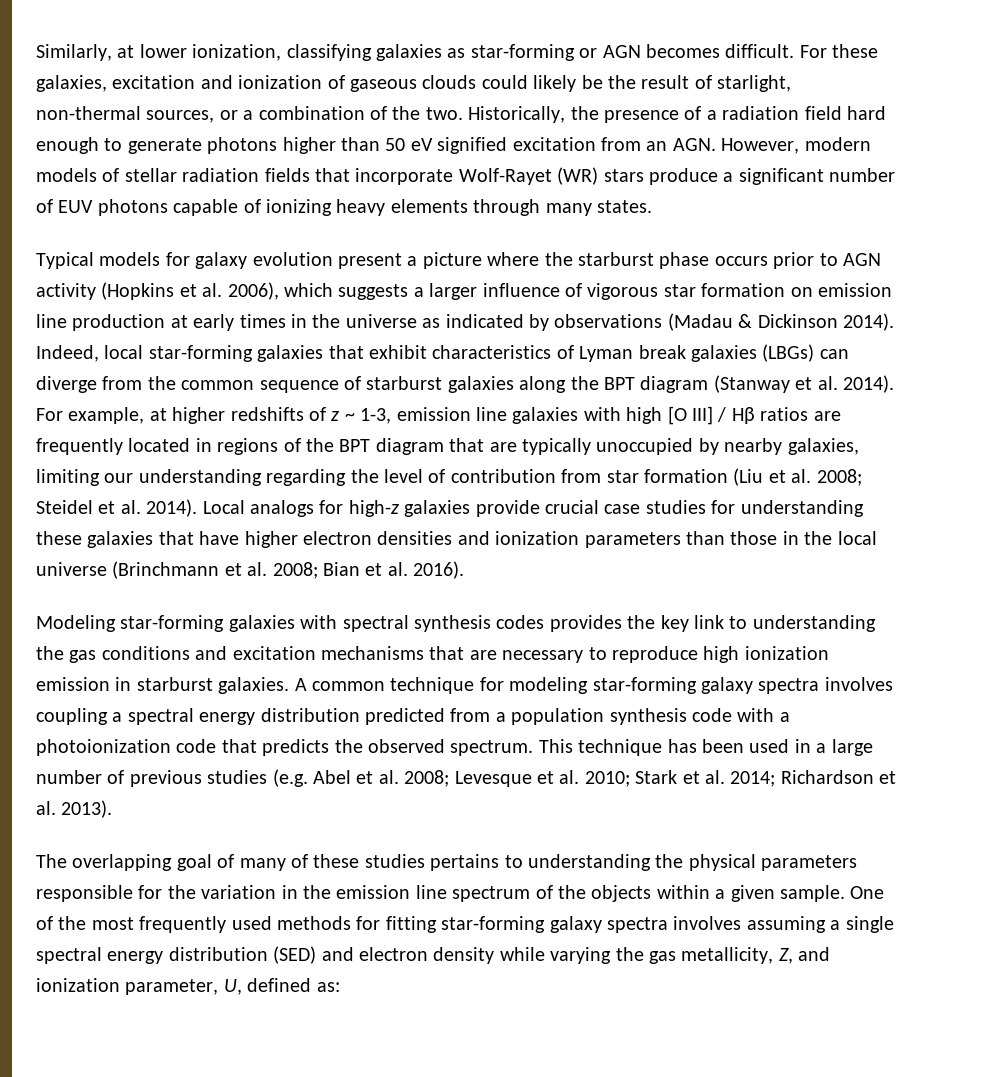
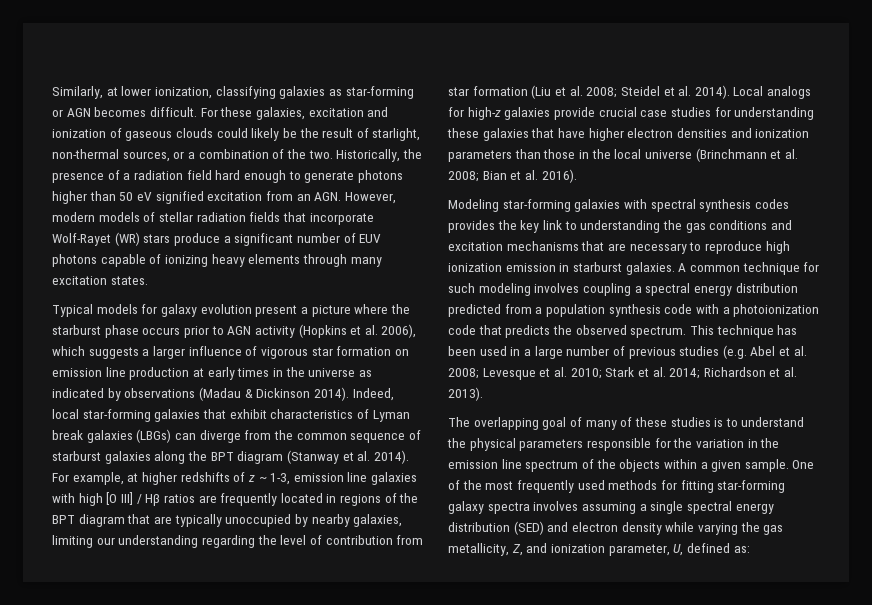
(592, 209) none -> [52,276,107,285] excitation
[509,677,820,694] modeling star-forming galaxy spectra -> [448,283,531,296] such modeling
[430,854,651,871] pertains to understanding -> [714,417,805,427] is to understand

